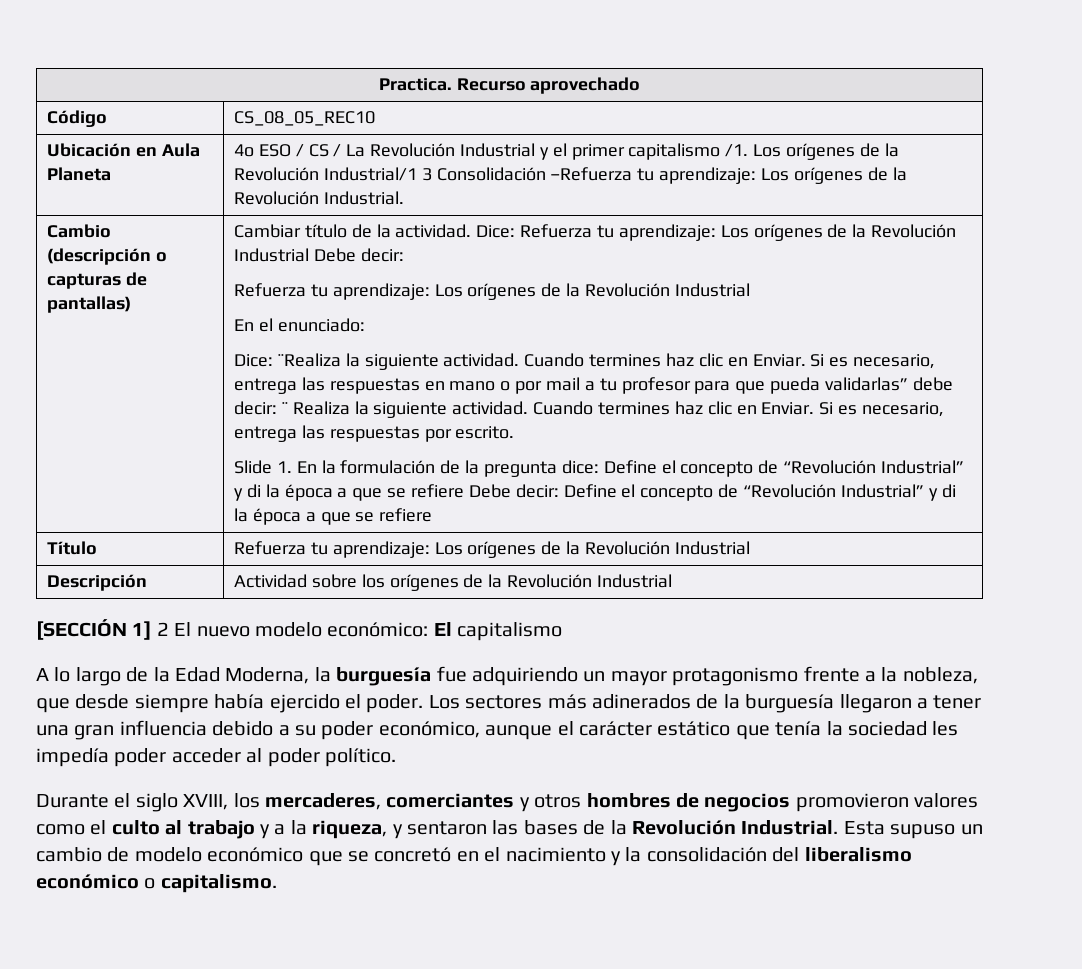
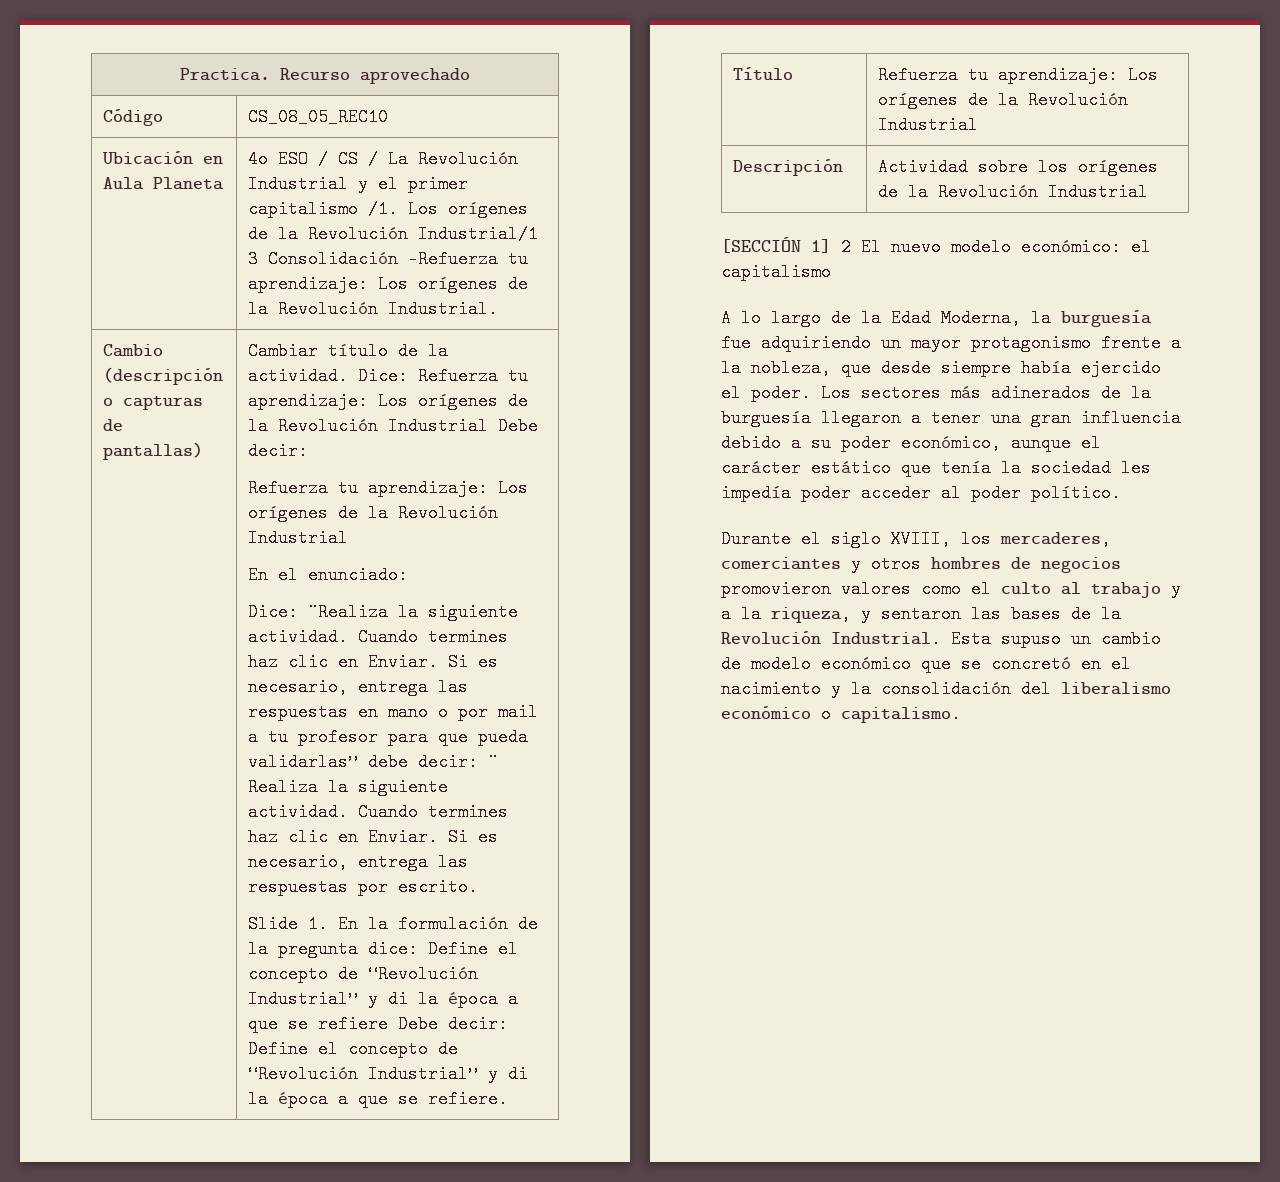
[379,508,433,522] refiere -> [427,1090,508,1108] refiere.
[433,622,452,636] El -> [1131,238,1151,256] el

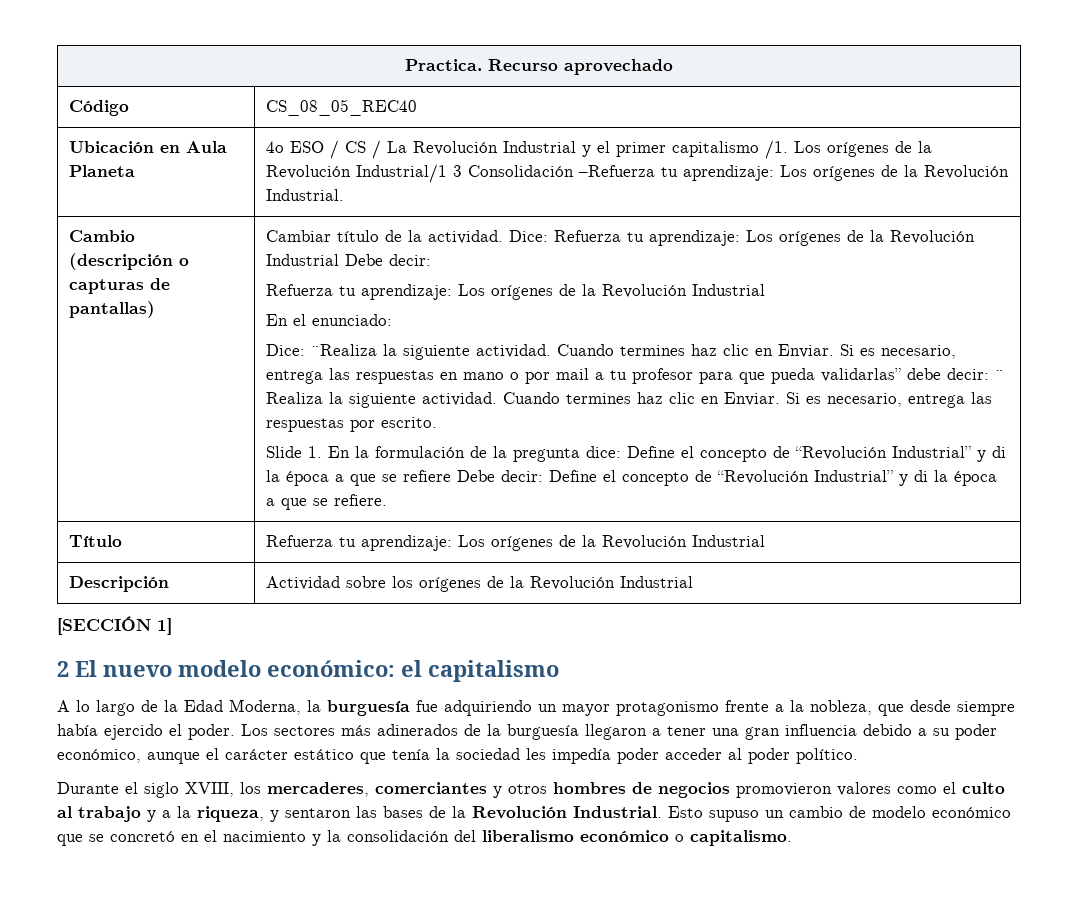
[247,108,388,126] CS_08_05_REC10 -> [266,99,418,116] CS_08_05_REC40
(831, 246) none -> (172, 626) //
[951,630,991,648] Esta -> [668,806,703,818] Esto

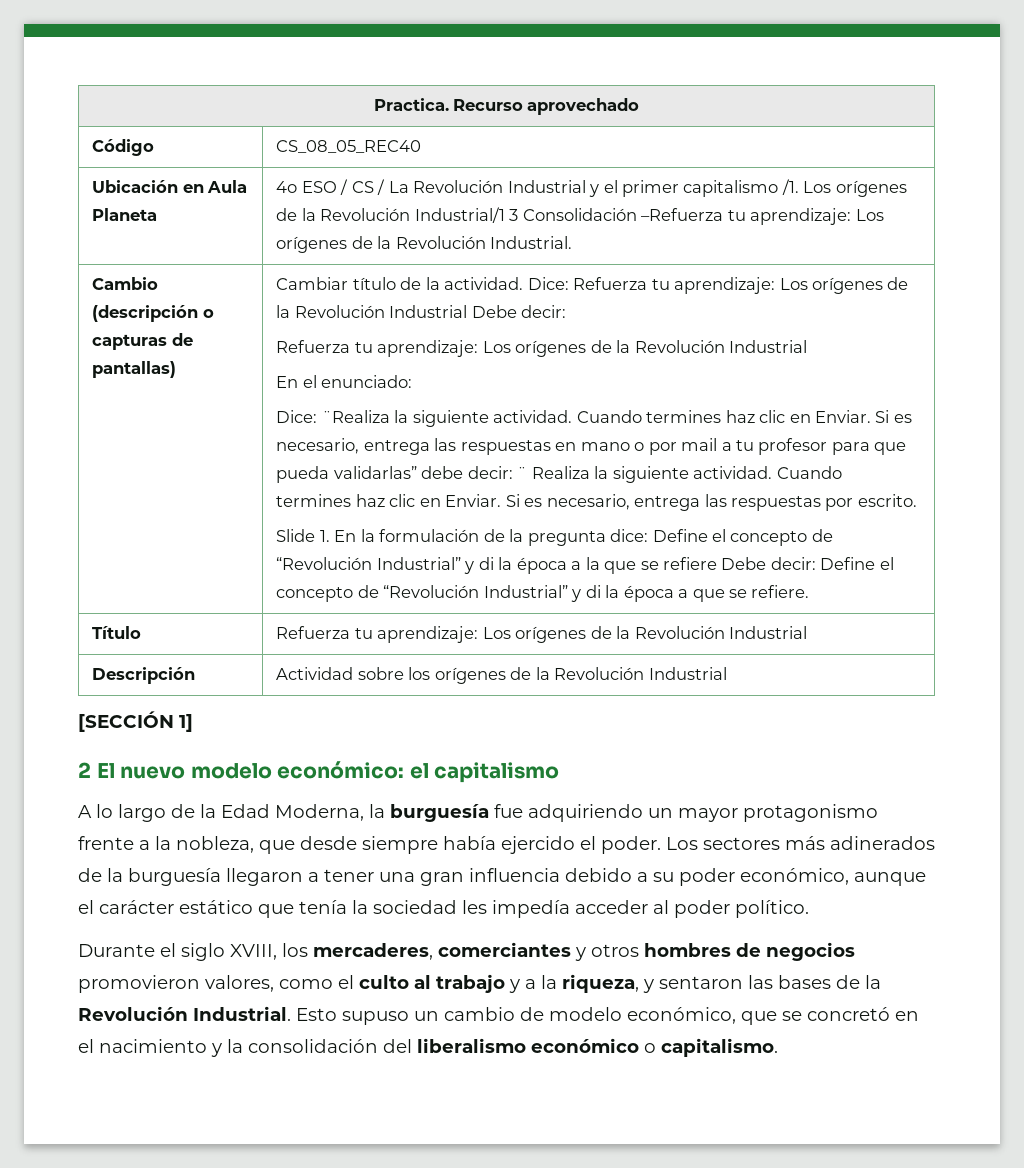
(345, 478) none -> [585,557,600,570] la
[617,748,659,764] poder -> (570, 909) none
[837,782,891,796] valores -> [205,975,274,992] valores,
[932,807,1011,818] económico -> [627,1007,736,1024] económico,

